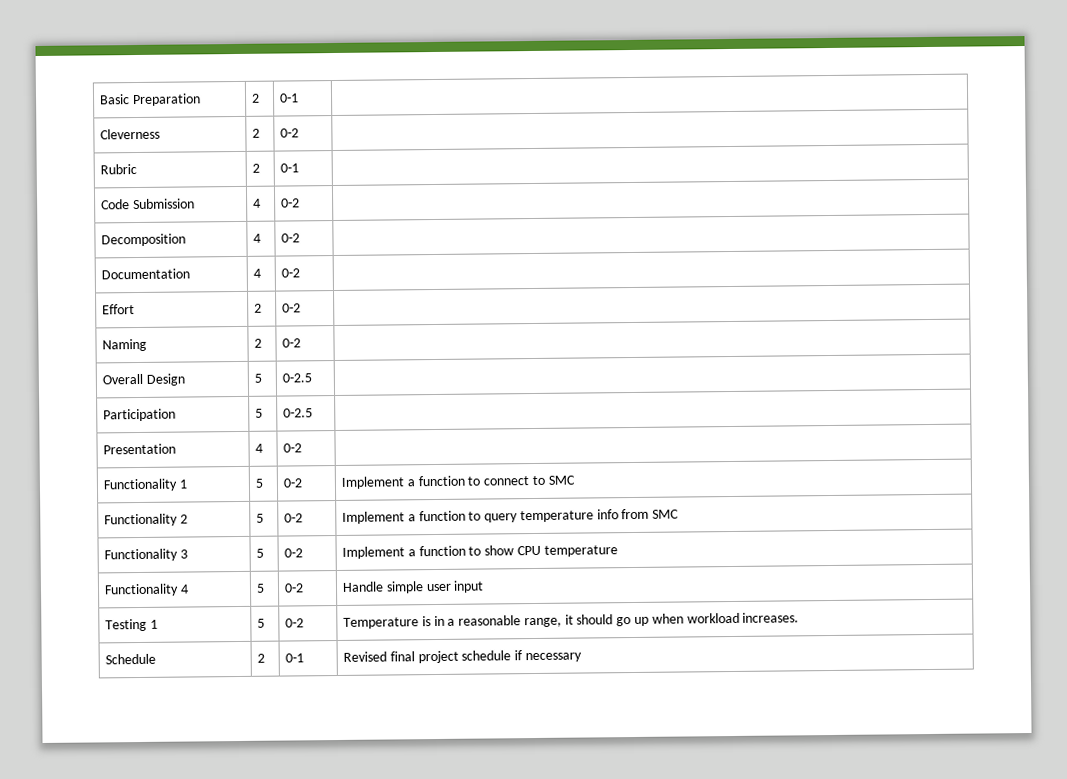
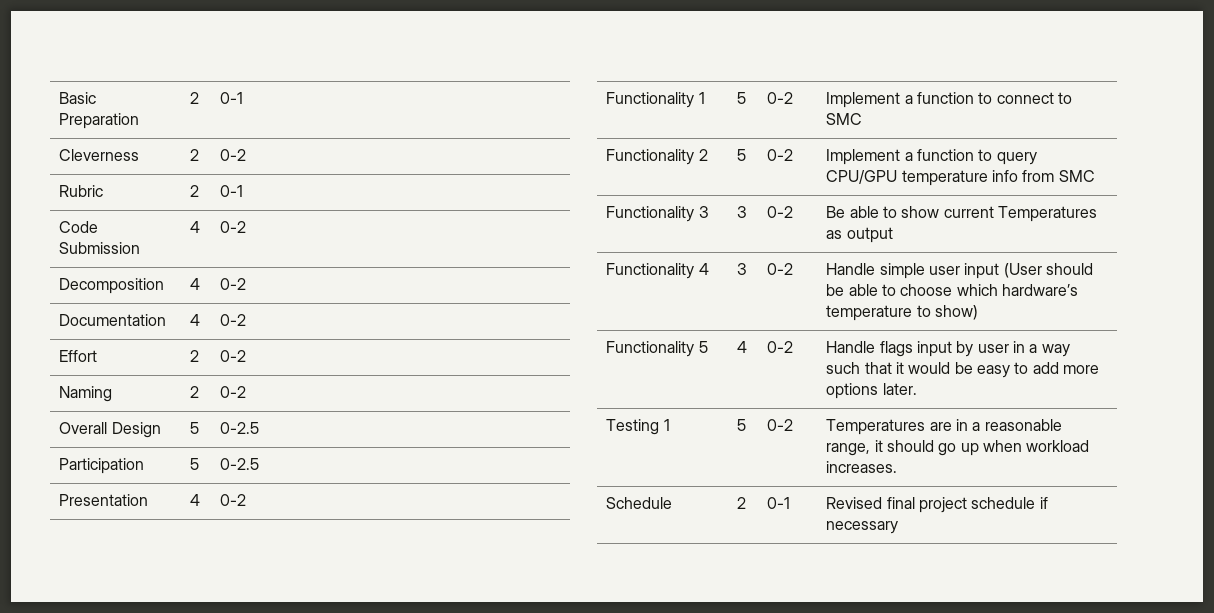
(519, 518) none -> [826,170,898,184] CPU/GPU
[255,548,264,558] [283,548,303,558] [341,545,618,559] 5 | 0-2 | Implement a function to show CPU temperature -> [737,206,748,218] [767,206,794,218] [826,206,1098,222] [826,227,893,243] 3 | 0-2 | Be able to show current Temperatures as output
[255,583,265,593] 5 -> [737,263,748,275] 3
(485, 586) none -> [1003,263,1094,278] [826,284,1079,296] [826,305,979,321] [606,341,708,357] [737,341,748,353] [767,341,794,353] [826,341,1070,357] [826,362,1099,378] [826,383,917,399] (User should be able to choose which hardware’s temperature to show) // Functionality 5 | 4 | 0-2 | Handle flags input by user in a way such that it would be easy to add more options later.
[342,616,431,629] Temperature is -> [826,419,952,435] Temperatures are

